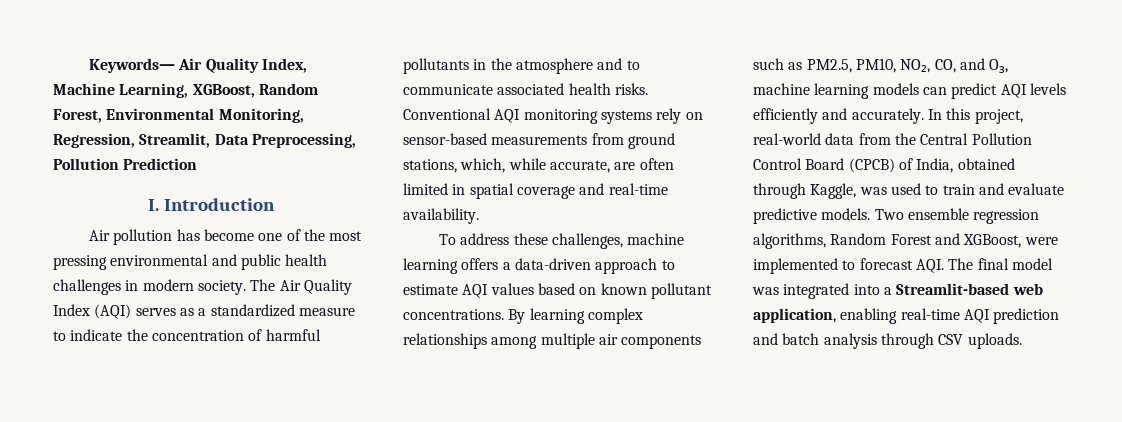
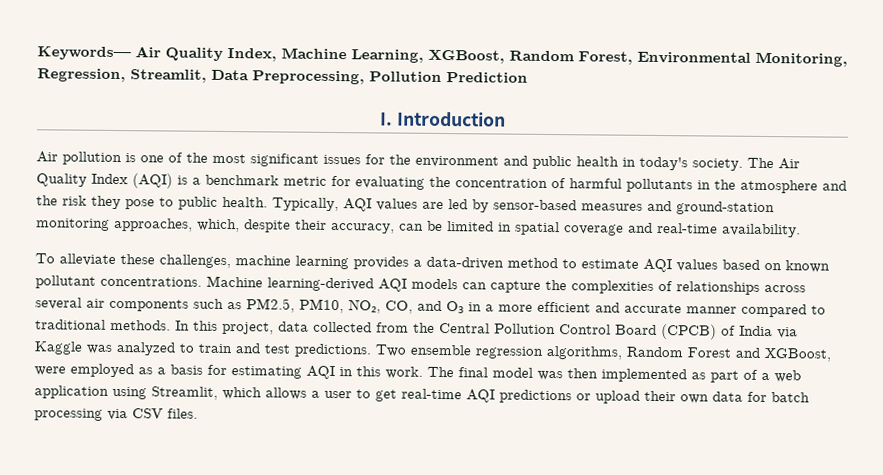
[176,229,254,241] has become -> [125,153,136,163] is
[53,254,328,270] [53,279,194,295] pressing environmental and public health challenges in modern -> [250,153,688,171] significant issues for the environment and public health in today's
[135,304,355,317] [53,329,123,341] serves as a standardized measure to indicate -> [177,174,425,190] is a benchmark metric for evaluating
[626,60,640,70] [403,83,648,95] [403,108,703,124] [403,133,675,149] [403,158,674,173] to communicate associated health risks. Conventional AQI monitoring systems rely on sensor-based measurements from ground stations, which, while accurate, are often -> [36,195,775,216] [36,217,443,234] the risk they pose to public health. Typically, AQI values are led by sensor-based measures and ground-station monitoring approaches, which, despite their accuracy, can be
[460,233,510,245] address -> [59,253,116,266] alleviate
[461,258,499,270] offers -> [353,256,409,270] provides
[595,258,658,274] approach -> [507,257,558,269] method
[508,308,643,324] [403,333,595,349] By learning complex relationships among multiple -> [206,275,806,295] [35,297,82,310] Machine learning-derived AQI models can capture the complexities of relationships across several
[989,59,1009,73] [753,83,1066,99] [753,108,924,124] O₃, machine learning models can predict AQI levels efficiently and accurately. -> [446,301,826,318] [35,319,171,331] O₃ in a more efficient and accurate manner compared to traditional methods.
[753,133,855,145] real-world data -> [278,321,372,333] data collected
[916,158,1015,173] [753,183,1065,199] [753,208,871,224] India, obtained through Kaggle, was used to train and evaluate predictive models. -> [739,325,798,339] [34,341,372,358] India via Kaggle was analyzed to train and test predictions.
[753,258,1053,274] [752,283,1043,299] [753,308,1060,324] [753,333,1022,349] implemented to forecast AQI. The final model was integrated into a Streamlit-based web application, enabling real-time AQI prediction and batch analysis through CSV uploads. -> [70,363,801,383] [34,385,810,404] [34,408,198,421] employed as a basis for estimating AQI in this work. The final model was then implemented as part of a web application using Streamlit, which allows a user to get real-time AQI predictions or upload their own data for batch processing via CSV files.

